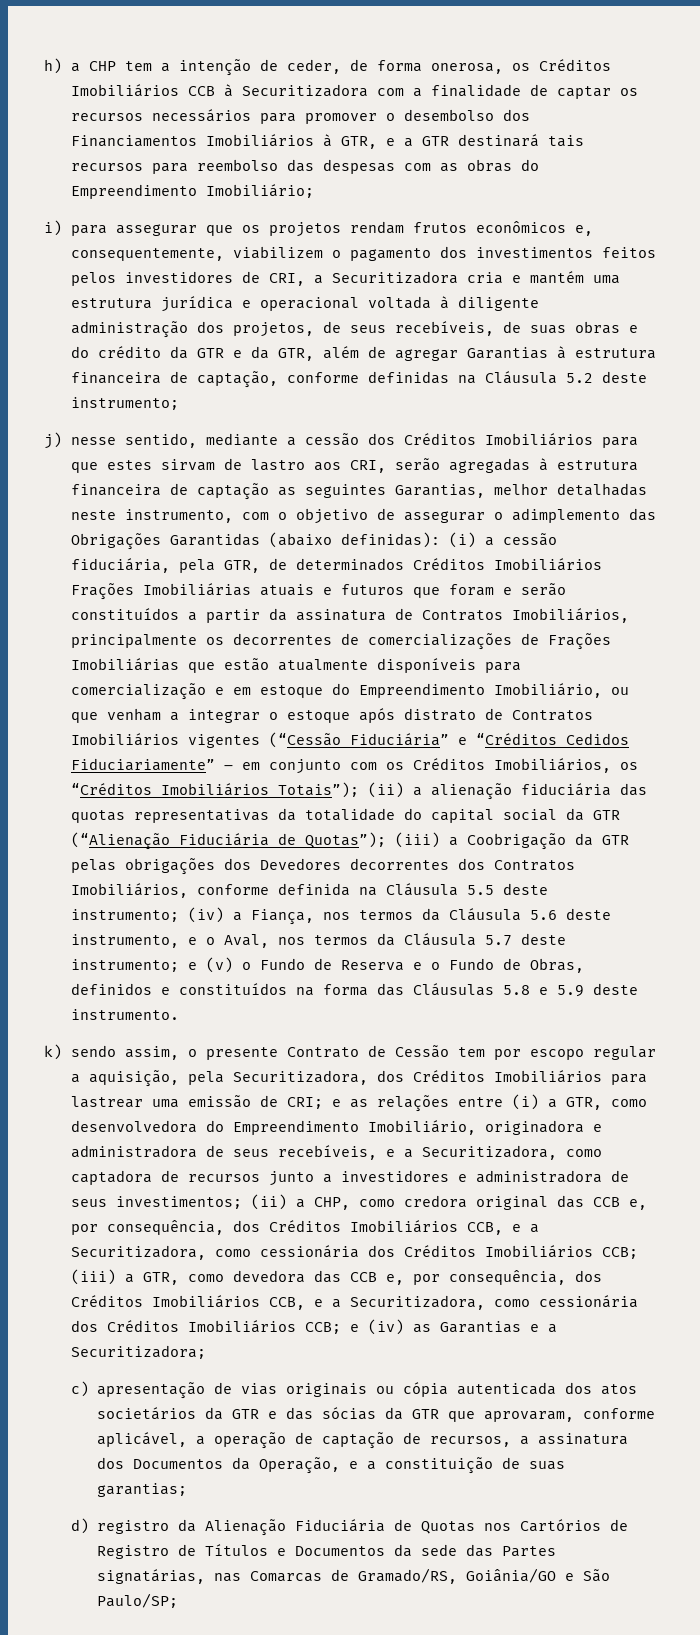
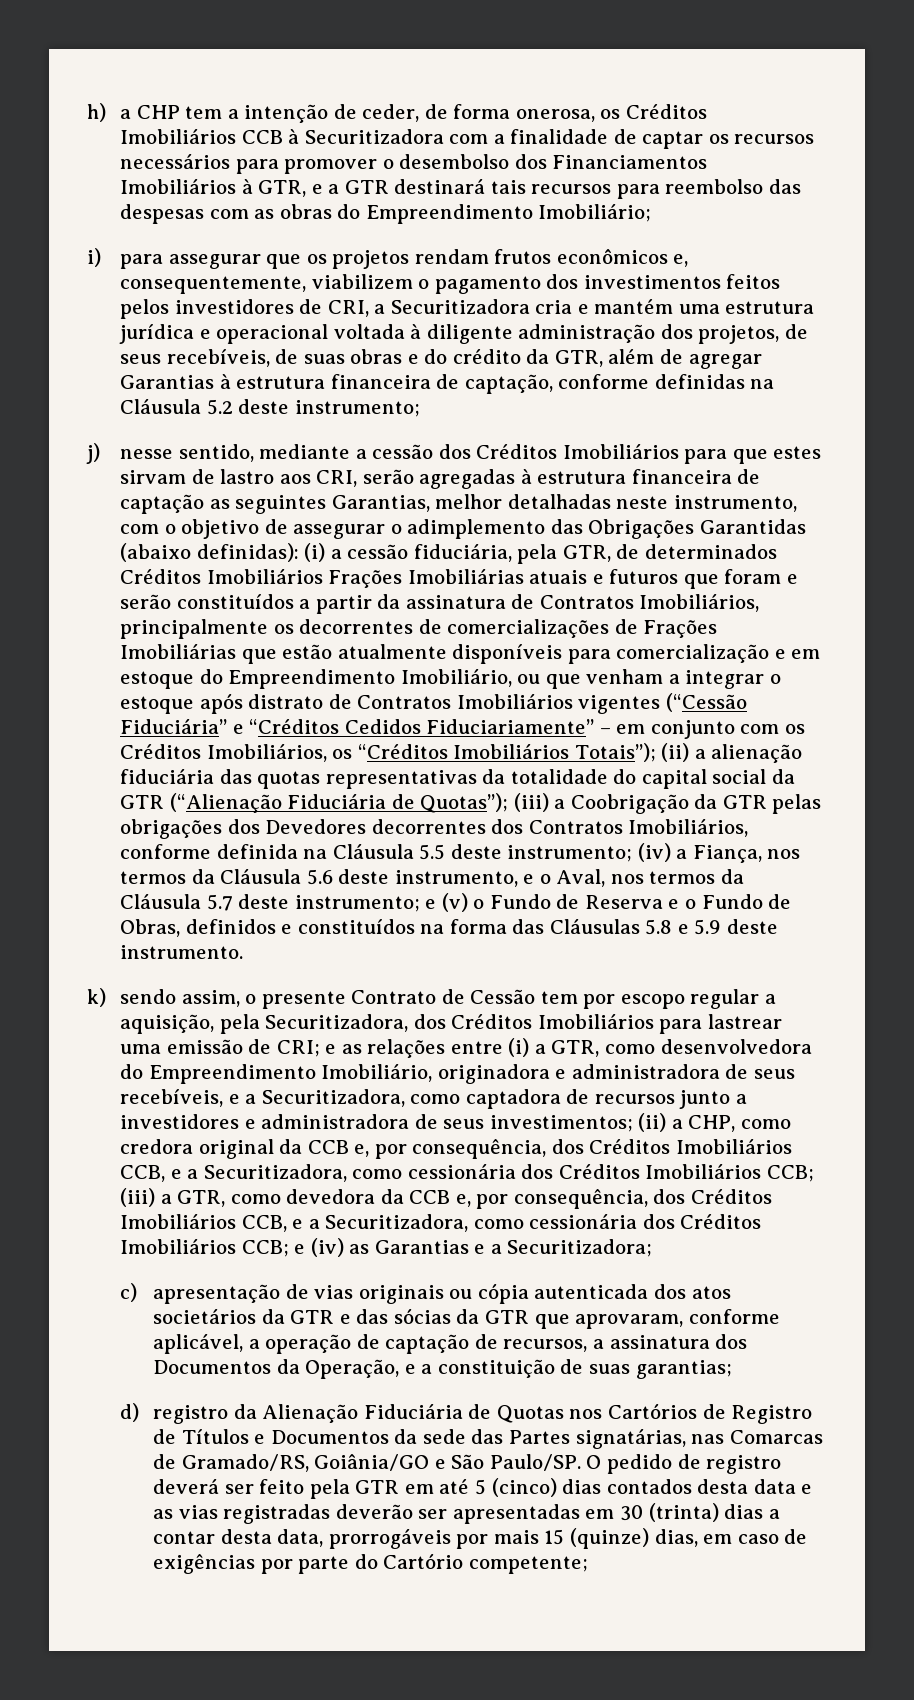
[196,346,269,359] GTR e da -> (550, 356) none
[556,1195,584,1208] das -> [279,1139,303,1154] da
[313,1270,341,1283] das -> [380,1189,404,1204] da
[97,1593,179,1608] Paulo/SP; -> [489,1454,782,1474] [153,1478,813,1499] [153,1503,780,1524] [153,1528,808,1549] [153,1553,588,1574] Paulo/SP. O pedido de registro deverá ser feito pela GTR em até 5 (cinco) dias contados desta data e as vias registradas deverão ser apresentadas em 30 (trinta) dias a contar desta data, prorrogáveis por mais 15 (quinze) dias, em caso de exigências por parte do Cartório competente;

